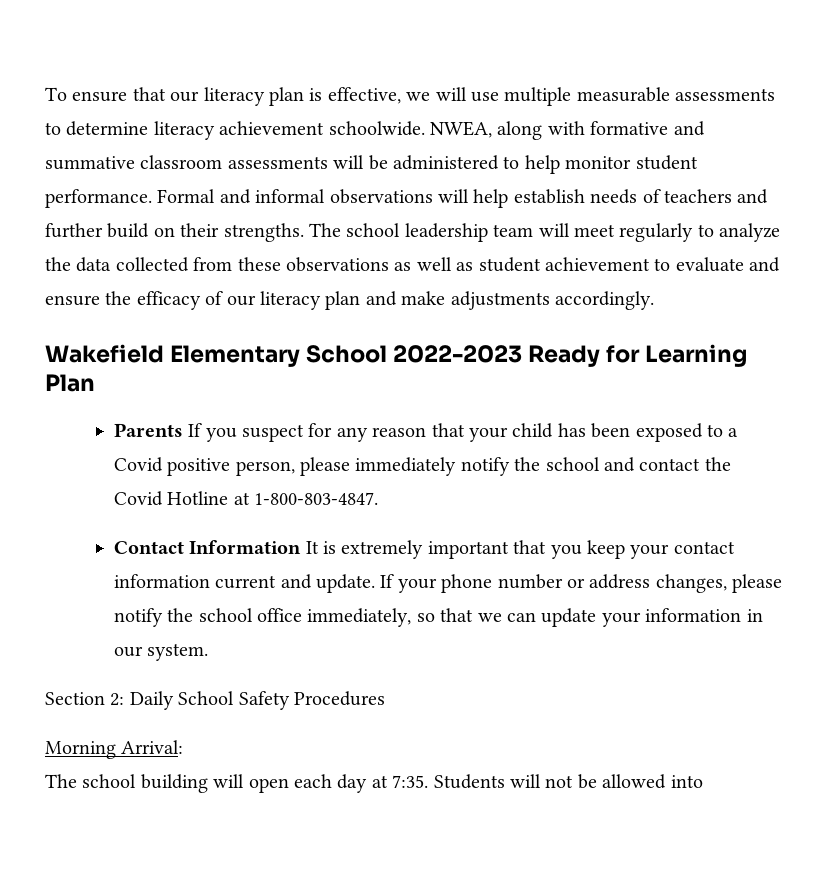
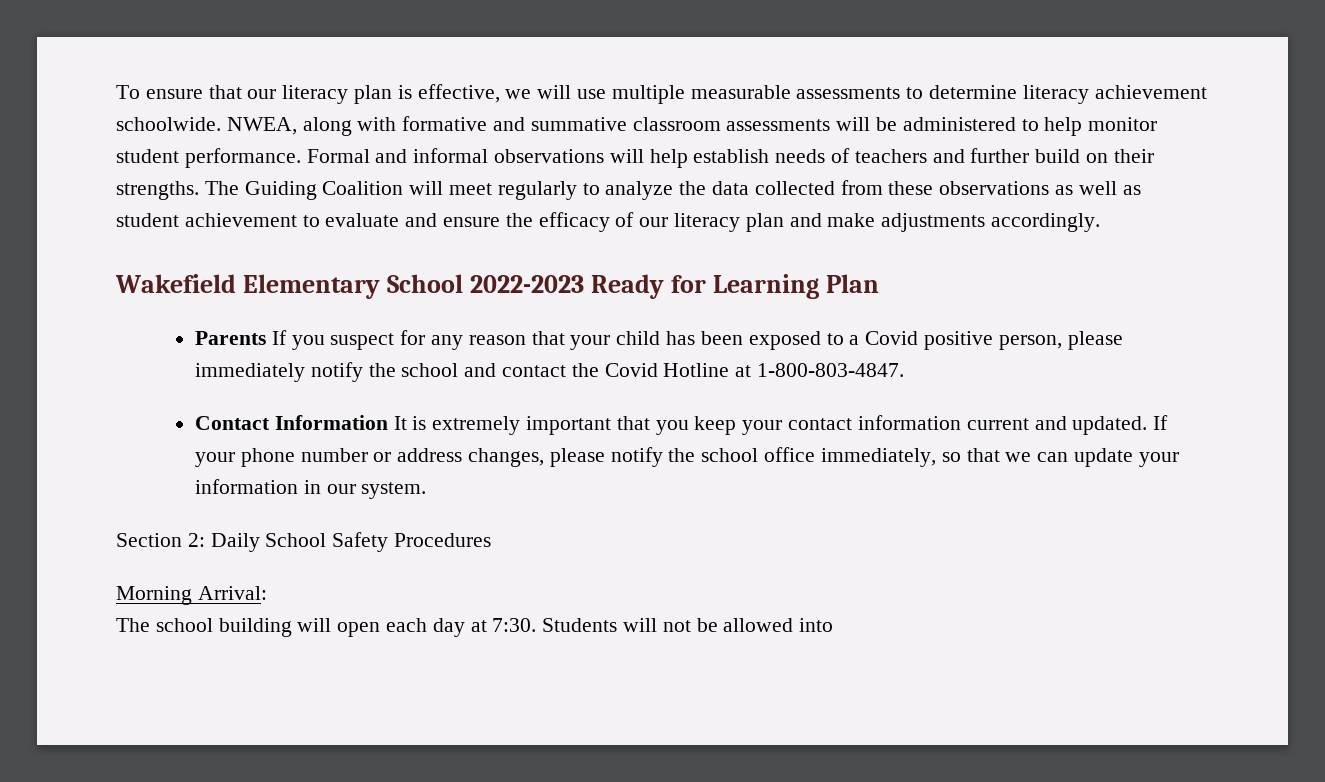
[346,223,534,242] school leadership team -> [244,181,404,200] Guiding Coalition
[316,574,376,593] update. -> [1072,416,1148,435] updated.
[392,775,429,788] 7:35. -> [492,618,537,632] 7:30.

